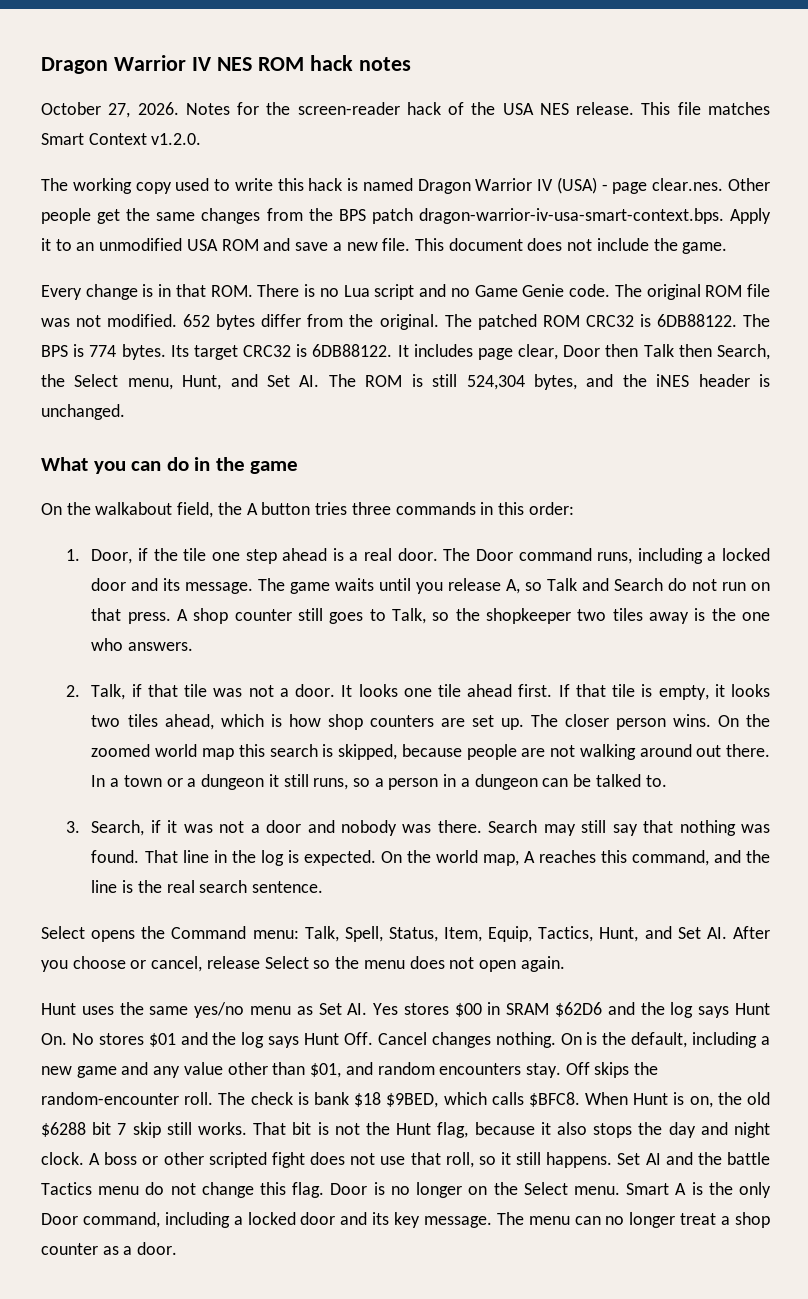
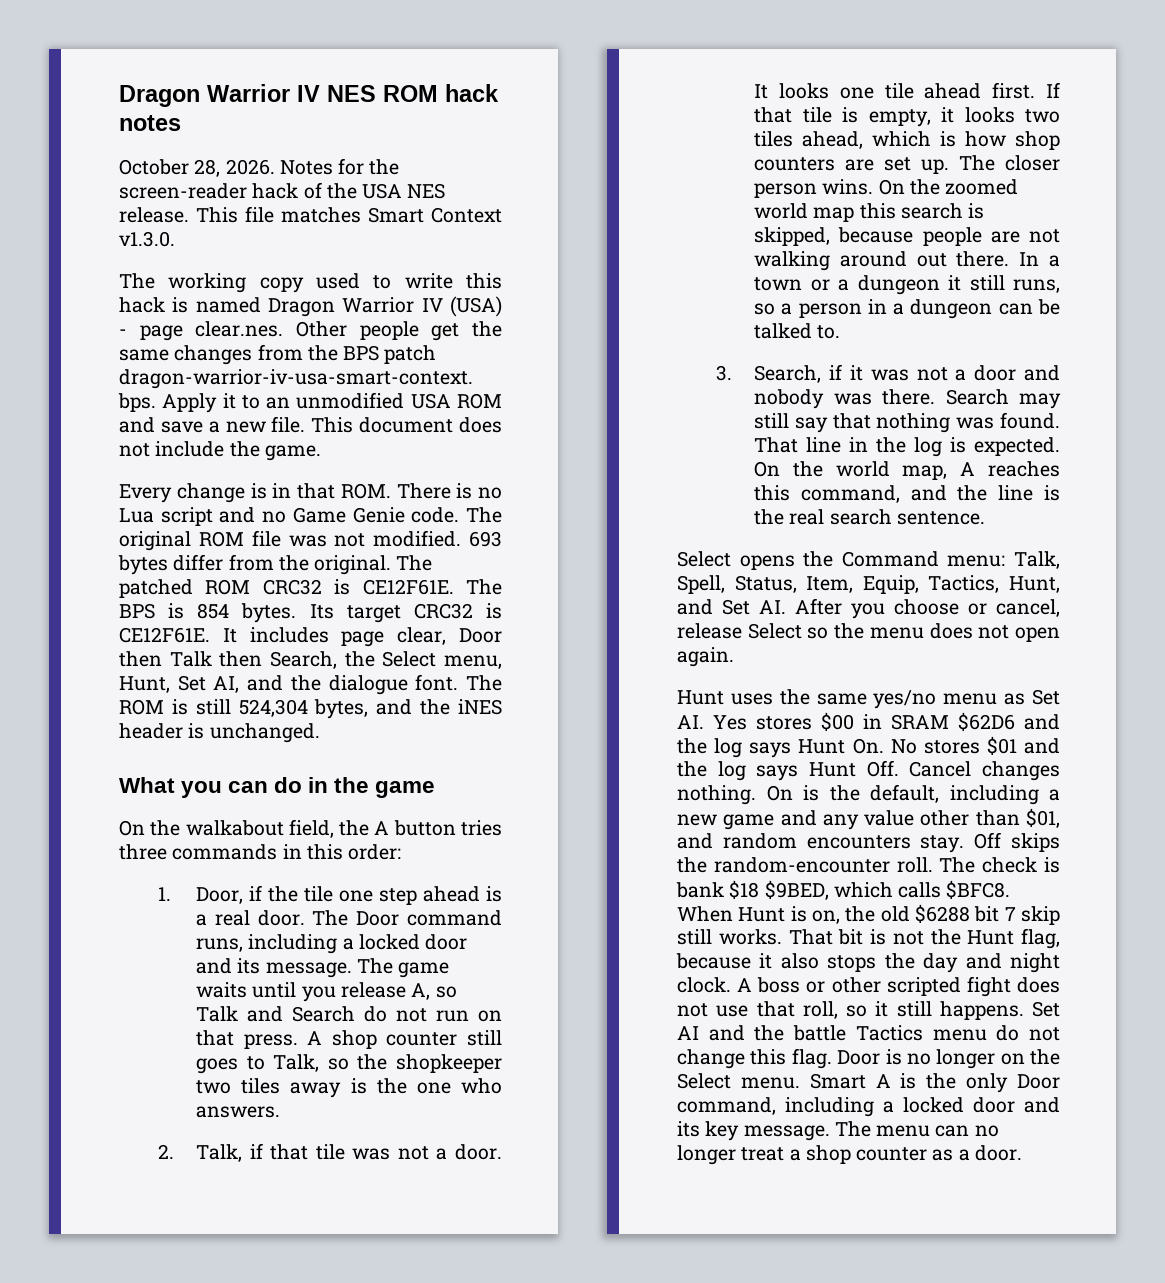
[108,103,131,118] 27, -> [194,159,221,177] 28,
[151,133,202,145] v1.2.0. -> [119,231,175,247] v1.3.0.
[183,314,211,327] 652 -> [468,531,502,547] 693
[656,314,737,327] 6DB88122. -> [362,579,454,595] CE12F61E.
[89,345,117,357] 774 -> [197,603,230,619] 854
[312,344,393,357] 6DB88122. -> [119,627,210,643] CE12F61E.
[230,374,320,387] and Set AI. -> [177,674,459,695] Set AI, and the dialogue font.

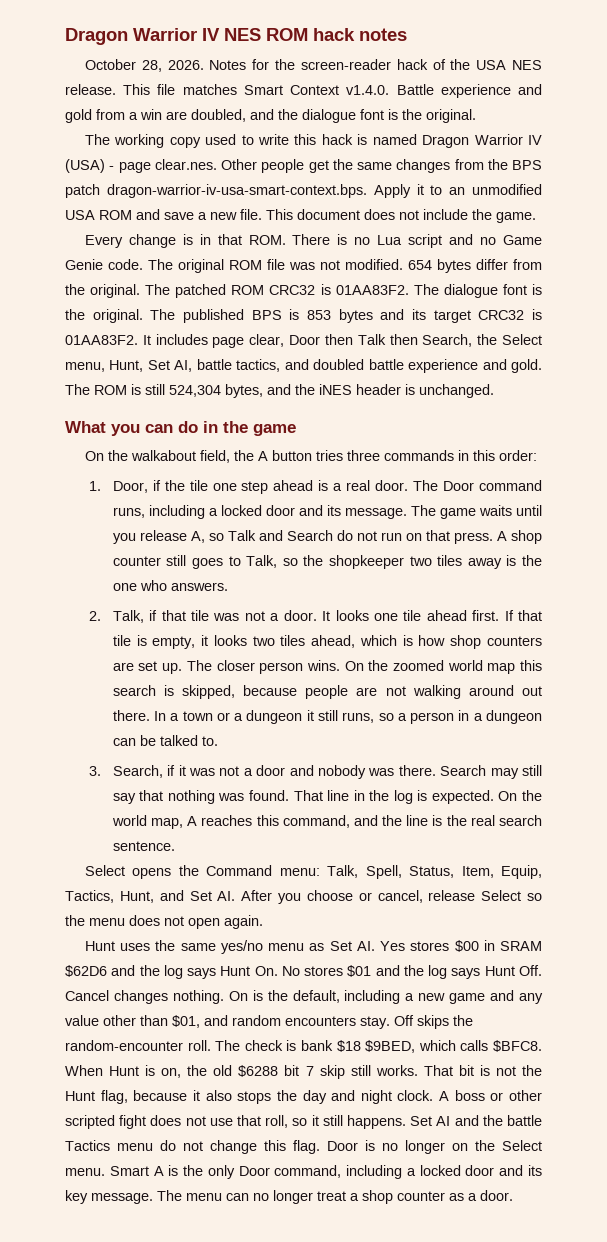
[119,231,175,247] v1.3.0. -> [346,84,542,98] [65,109,476,123] v1.4.0. Battle experience and gold from a win are doubled, and the dialogue font is the original.
[468,531,502,547] 693 -> [408,260,432,270] 654
[362,579,502,595] [119,603,334,623] CE12F61E. The BPS is 854 bytes. Its -> [335,284,542,298] [65,309,427,323] 01AA83F2. The dialogue font is the original. The published BPS is 853 bytes and its
[119,627,210,643] CE12F61E. -> [65,335,138,345] 01AA83F2.
[247,674,459,695] and the dialogue font. -> [196,359,542,373] battle tactics, and doubled battle experience and gold.

